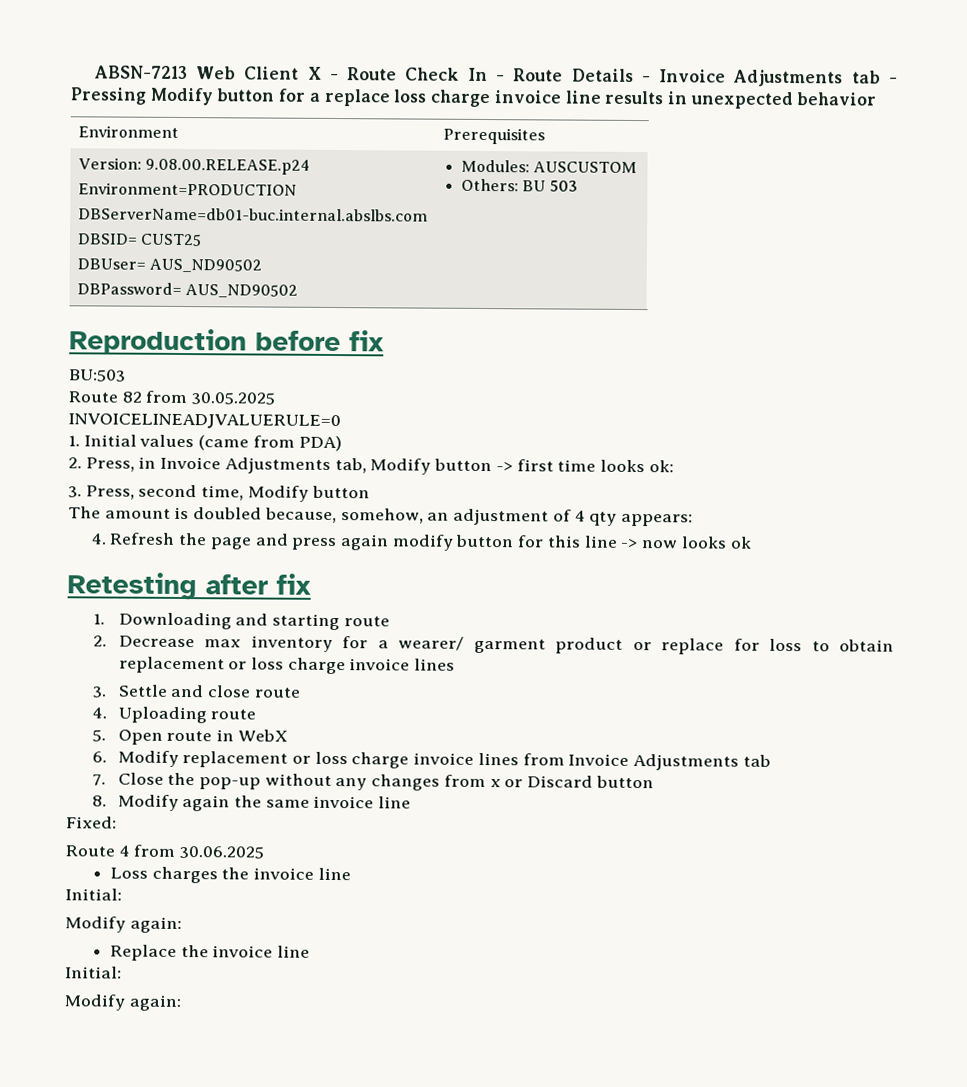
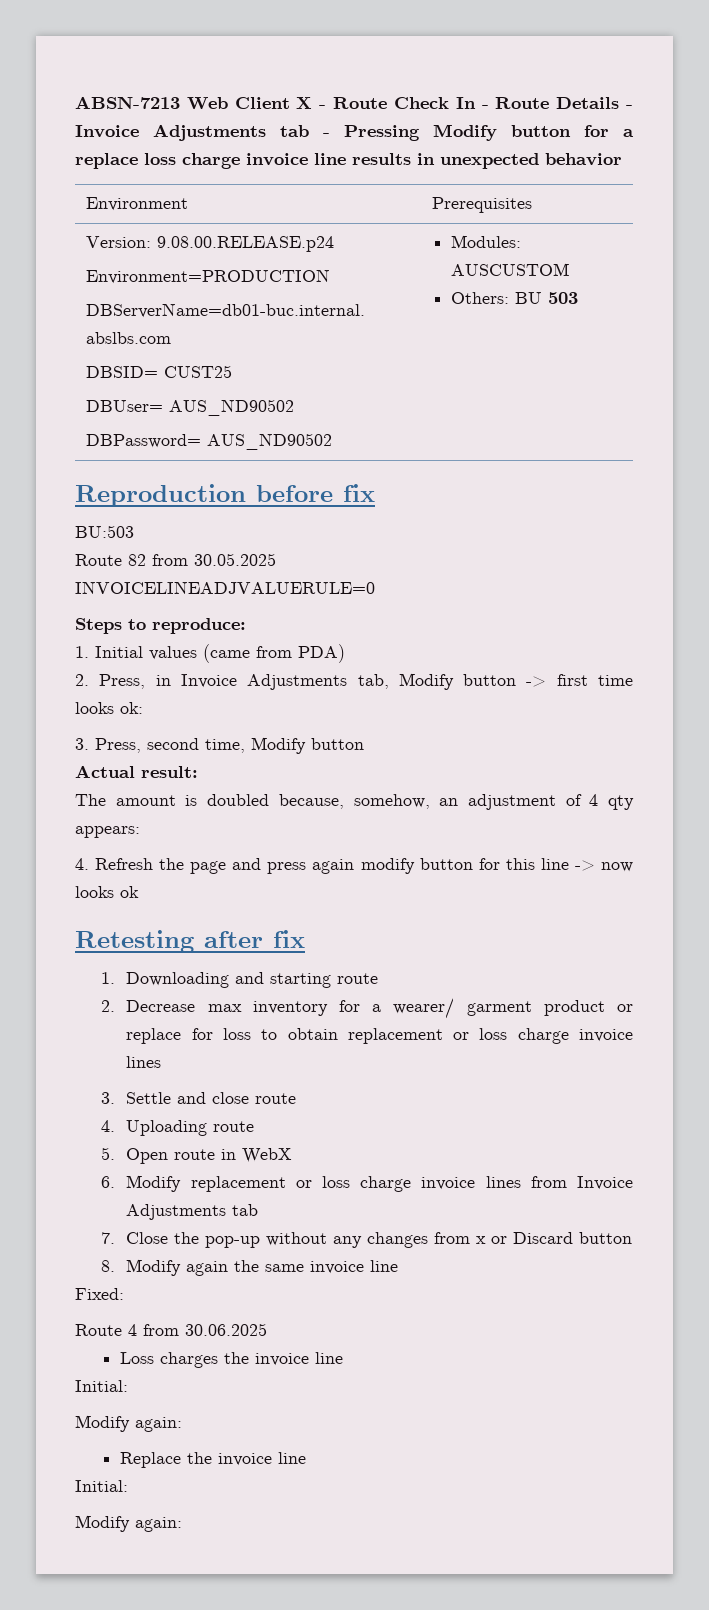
(341, 421) none -> [75,618,246,634] // Steps to reproduce:
(370, 492) none -> [75,765,198,778] // Actual result:

